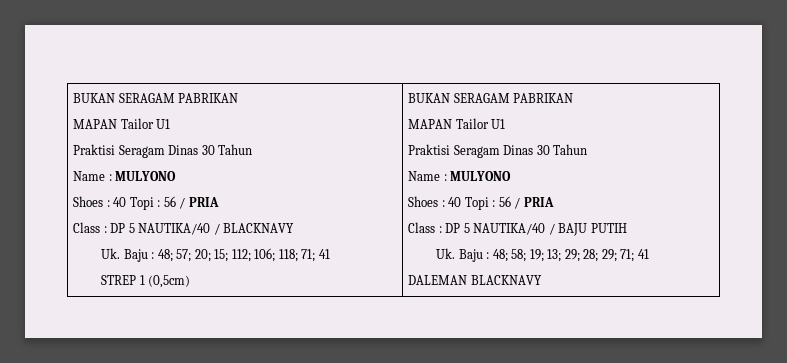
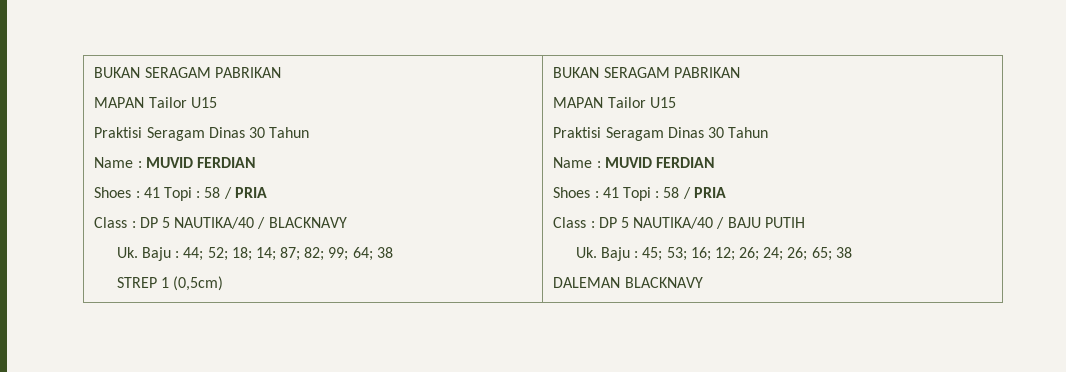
[73,93,239,103] [73,118,171,129] [73,144,253,158] [73,171,177,181] [73,196,176,210] BUKAN SERAGAM PABRIKAN // MAPAN Tailor U1 // Praktisi Seragam Dinas 30 Tahun // Name : MULYONO // Shoes : 40 Topi : 56 -> [94,67,281,78] [94,97,217,108] [94,127,310,141] [94,157,256,168] [94,187,221,201] BUKAN SERAGAM PABRIKAN // MAPAN Tailor U15 // Praktisi Seragam Dinas 30 Tahun // Name : MUVID FERDIAN // Shoes : 41 Topi : 58
[157,248,330,262] 48; 57; 20; 15; 112; 106; 118; 71; 41 -> [183,247,393,261] 44; 52; 18; 14; 87; 82; 99; 64; 38
[491,119,506,129] [408,144,588,158] [408,171,512,181] [408,196,511,210] U1 // Praktisi Seragam Dinas 30 Tahun // Name : MULYONO // Shoes : 40 Topi : 56 -> [649,97,676,108] [553,127,769,141] [553,157,715,168] [553,187,680,201] U15 // Praktisi Seragam Dinas 30 Tahun // Name : MUVID FERDIAN // Shoes : 41 Topi : 58
[492,249,649,262] 48; 58; 19; 13; 29; 28; 29; 71; 41 -> [642,247,852,261] 45; 53; 16; 12; 26; 24; 26; 65; 38

